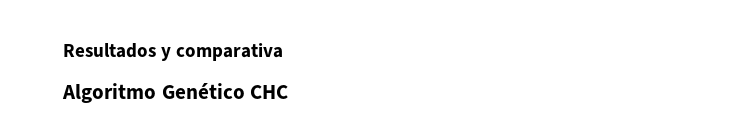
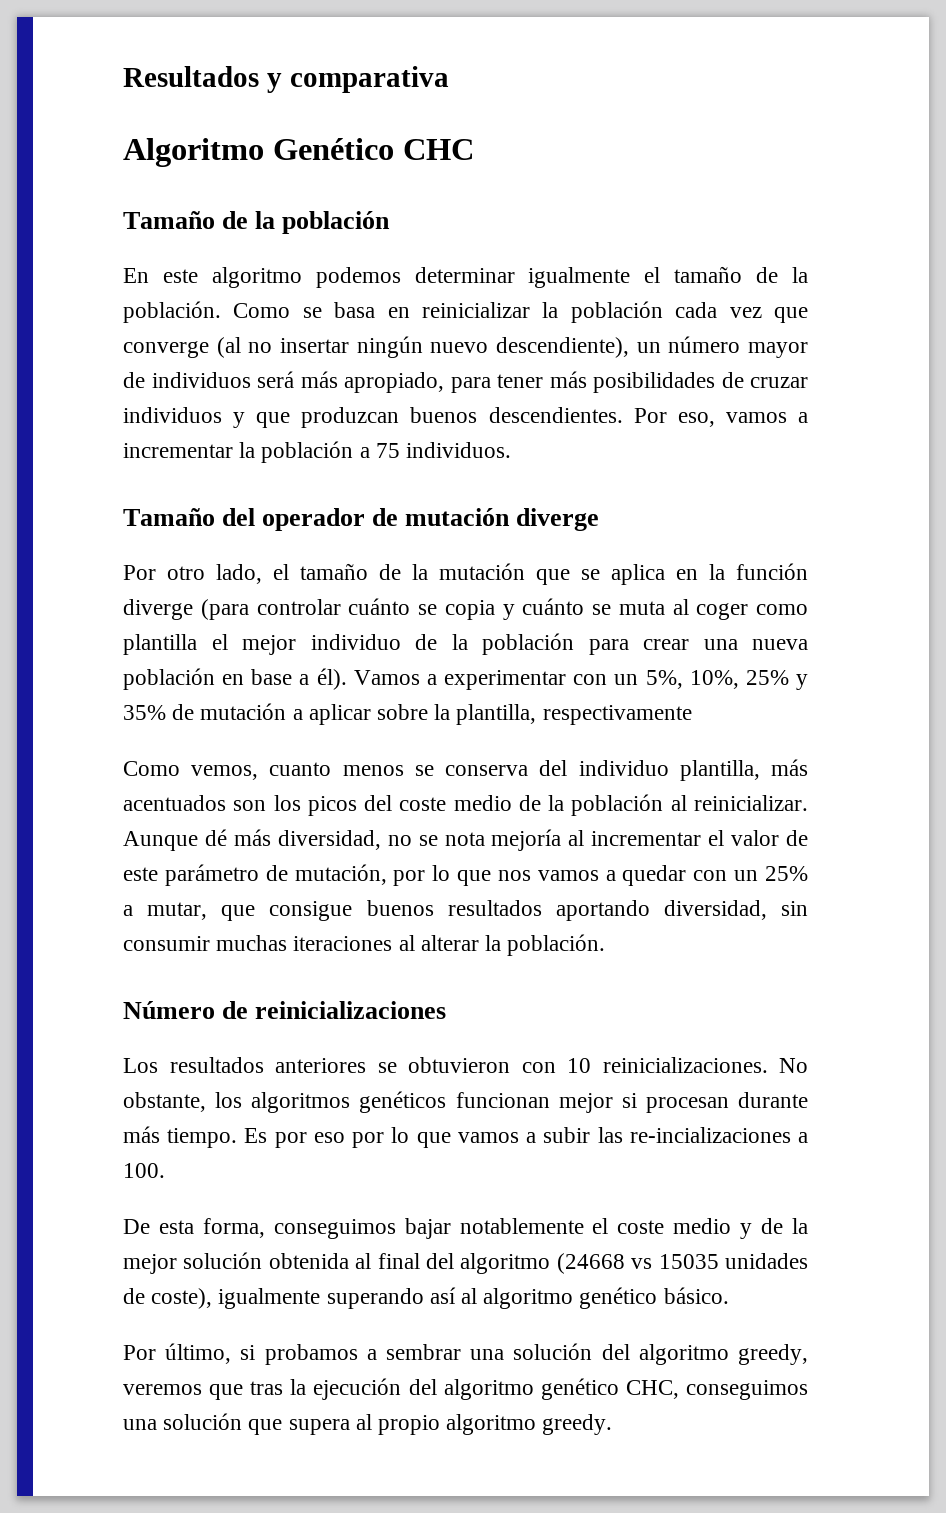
(289, 92) none -> [123,211,391,234] [123,266,808,288] [123,301,808,323] [123,336,808,358] [123,371,808,393] [123,407,808,428] [123,441,512,463] [123,508,600,531] [123,563,808,585] [123,598,808,620] [123,633,808,655] [123,668,809,690] [123,703,692,725] [123,759,808,781] [123,794,808,816] [123,829,808,851] [123,864,808,886] [123,900,808,921] [123,934,606,956] [123,1001,447,1019] [123,1057,808,1073] [123,1091,808,1113] [123,1126,808,1148] [123,1163,165,1178] [123,1218,808,1239] [123,1252,808,1274] [123,1287,729,1309] [123,1343,808,1365] [123,1378,808,1400] [123,1413,613,1435] // Tamaño de la población // En este algoritmo podemos determinar igualmente el tamaño de la población. Como se basa en reinicializar la población cada vez que converge (al no insertar ningún nuevo descendiente), un número mayor de individuos será más apropiado, para tener más posibilidades de cruzar individuos y que produzcan buenos descendientes. Por eso, vamos a incrementar la población a 75 individuos. // Tamaño del operador de mutación diverge // Por otro lado, el tamaño de la mutación que se aplica en la función diverge (para controlar cuánto se copia y cuánto se muta al coger como plantilla el mejor individuo de la población para crear una nueva población en base a él). Vamos a experimentar con un 5%, 10%, 25% y 35% de mutación a aplicar sobre la plantilla, respectivamente // Como vemos, cuanto menos se conserva del individuo plantilla, más acentuados son los picos del coste medio de la población al reinicializar. Aunque dé más diversidad, no se nota mejoría al incrementar el valor de este parámetro de mutación, por lo que nos vamos a quedar con un 25% a mutar, que consigue buenos resultados aportando diversidad, sin consumir muchas iteraciones al alterar la población. // Número de reinicializaciones // Los resultados anteriores se obtuvieron con 10 reinicializaciones. No obstante, los algoritmos genéticos funcionan mejor si procesan durante más tiempo. Es por eso por lo que vamos a subir las re-incializaciones a 100. // De esta forma, conseguimos bajar notablemente el coste medio y de la mejor solución obtenida al final del algoritmo (24668 vs 15035 unidades de coste), igualmente superando así al algoritmo genético básico. // Por último, si probamos a sembrar una solución del algoritmo greedy, veremos que tras la ejecución del algoritmo genético CHC, conseguimos una solución que supera al propio algoritmo greedy.

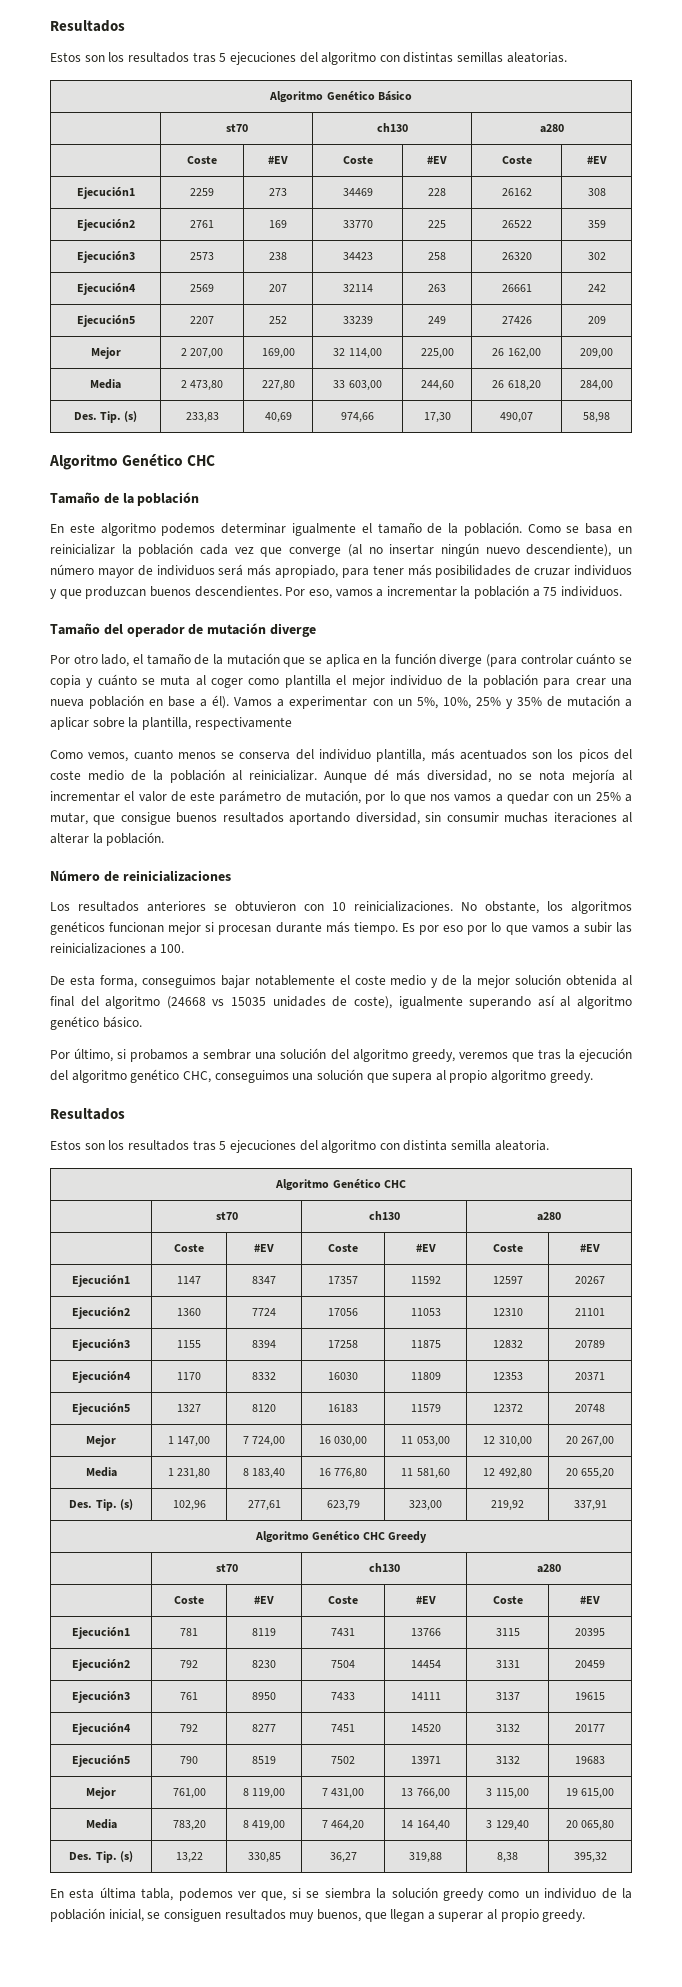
[123,66,449,93] Resultados y comparativa -> [50,20,125,32] [50,52,567,65] [269,91,412,103] [225,124,248,132] [376,123,408,132] [539,124,564,133] [187,156,217,164] [268,156,288,164] [342,156,373,164] [427,156,447,164] [501,156,532,164] [586,156,607,164] [76,187,135,199] [190,188,214,196] [269,188,287,196] [342,188,373,196] [428,188,446,196] [501,188,532,196] [587,188,606,196] [76,219,135,231] [190,220,214,228] [269,220,287,228] [342,220,373,228] [428,220,446,228] [501,220,532,228] [587,220,606,228] [76,251,135,263] [190,252,214,260] [269,252,287,260] [342,252,373,260] [428,252,446,260] [501,252,532,260] [587,252,606,260] [76,283,136,295] [190,284,214,292] [269,284,287,292] [342,284,373,292] [428,284,446,292] [501,284,532,292] [587,284,606,292] [76,315,135,327] [190,316,214,324] [269,316,287,324] [342,316,373,324] [428,316,446,324] [501,316,532,324] [587,316,606,324] [90,347,121,359] [180,348,224,359] [261,348,295,359] [333,348,382,359] [420,348,454,359] [492,348,541,359] [580,348,613,359] [90,379,121,389] [180,380,224,391] [261,380,295,391] [333,380,382,391] [420,380,454,391] [492,380,541,391] [580,380,613,391] [73,411,138,423] [185,412,219,423] [264,412,292,423] [341,412,374,423] [423,412,451,423] [500,412,533,423] [583,412,610,423] Resultados // Estos son los resultados tras 5 ejecuciones del algoritmo con distintas semillas aleatorias. // Algoritmo Genético Básico // | st70 | ch130 | a280 // | Coste | #EV | Coste | #EV | Coste | #EV // Ejecución1 | 2259 | 273 | 34469 | 228 | 26162 | 308 // Ejecución2 | 2761 | 169 | 33770 | 225 | 26522 | 359 // Ejecución3 | 2573 | 238 | 34423 | 258 | 26320 | 302 // Ejecución4 | 2569 | 207 | 32114 | 263 | 26661 | 242 // Ejecución5 | 2207 | 252 | 33239 | 249 | 27426 | 209 // Mejor | 2 207,00 | 169,00 | 32 114,00 | 225,00 | 26 162,00 | 209,00 // Media | 2 473,80 | 227,80 | 33 603,00 | 244,60 | 26 618,20 | 284,00 // Des. Tip. (s) | 233,83 | 40,69 | 974,66 | 17,30 | 490,07 | 58,98
[629,1127,791,1143] re-incializaciones -> [50,943,146,954] reinicializaciones
(613, 1424) none -> [50,1108,125,1120] [50,1140,549,1153] [275,1179,406,1191] [215,1212,238,1220] [368,1211,400,1220] [537,1212,561,1221] [174,1244,204,1252] [254,1244,274,1252] [328,1244,358,1252] [415,1244,436,1252] [492,1244,523,1252] [580,1244,600,1252] [72,1275,130,1287] [177,1276,201,1284] [252,1276,276,1284] [328,1276,358,1284] [410,1276,441,1284] [492,1276,523,1284] [575,1276,605,1284] [72,1307,130,1319] [177,1308,201,1316] [252,1308,276,1316] [328,1308,358,1316] [410,1308,441,1316] [492,1308,523,1316] [575,1308,605,1316] [72,1339,130,1351] [177,1340,201,1348] [252,1340,276,1348] [328,1340,358,1348] [410,1340,441,1348] [492,1340,523,1348] [575,1340,605,1348] [72,1371,131,1383] [177,1372,201,1380] [252,1372,276,1380] [328,1372,358,1380] [410,1372,441,1380] [492,1372,523,1380] [575,1372,605,1380] [72,1403,130,1415] [177,1404,201,1412] [252,1404,276,1412] [328,1404,358,1412] [410,1404,441,1412] [492,1404,523,1412] [575,1404,605,1412] [86,1435,116,1447] [167,1436,211,1447] [242,1436,286,1447] [318,1436,368,1447] [401,1436,450,1447] [483,1436,532,1447] [565,1436,615,1447] [85,1467,117,1477] [167,1468,211,1479] [242,1468,286,1479] [318,1468,368,1479] [401,1468,450,1479] [483,1468,532,1479] [565,1468,615,1479] [69,1499,133,1511] [172,1500,206,1511] [247,1500,281,1511] [326,1500,360,1511] [409,1500,442,1511] [491,1500,524,1511] [573,1500,607,1511] [254,1531,428,1543] [215,1564,238,1572] [368,1563,400,1572] [537,1564,561,1573] [174,1596,204,1604] [254,1596,274,1604] [328,1596,358,1604] [415,1596,436,1604] [492,1596,523,1604] [580,1596,600,1604] [72,1627,130,1639] [180,1628,198,1636] [252,1628,276,1636] [331,1628,355,1636] [410,1628,441,1636] [495,1628,520,1636] [575,1628,605,1636] [72,1659,130,1671] [180,1660,198,1668] [252,1660,276,1668] [331,1660,355,1668] [410,1660,441,1668] [495,1660,520,1668] [575,1660,605,1668] [72,1691,130,1703] [180,1692,198,1700] [252,1692,276,1700] [331,1692,355,1700] [410,1692,441,1700] [495,1692,520,1700] [575,1692,605,1700] [72,1723,131,1735] [180,1724,198,1732] [252,1724,276,1732] [331,1724,355,1732] [410,1724,441,1732] [495,1724,520,1732] [575,1724,605,1732] [72,1755,130,1767] [180,1756,198,1764] [252,1756,276,1764] [331,1756,355,1764] [410,1756,441,1764] [495,1756,520,1764] [575,1756,605,1764] [86,1787,116,1799] [172,1788,206,1799] [242,1788,286,1799] [321,1788,365,1799] [401,1788,450,1799] [486,1788,529,1799] [565,1788,615,1799] [85,1819,117,1829] [172,1820,206,1831] [242,1820,286,1831] [321,1820,365,1831] [401,1820,450,1831] [486,1820,529,1831] [565,1820,615,1831] [69,1851,133,1863] [175,1852,203,1863] [247,1852,281,1863] [329,1852,357,1863] [409,1852,442,1863] [497,1852,518,1863] [573,1852,607,1863] [50,1887,632,1901] [50,1908,586,1922] // Resultados // Estos son los resultados tras 5 ejecuciones del algoritmo con distinta semilla aleatoria. // Algoritmo Genético CHC // | st70 | ch130 | a280 // | Coste | #EV | Coste | #EV | Coste | #EV // Ejecución1 | 1147 | 8347 | 17357 | 11592 | 12597 | 20267 // Ejecución2 | 1360 | 7724 | 17056 | 11053 | 12310 | 21101 // Ejecución3 | 1155 | 8394 | 17258 | 11875 | 12832 | 20789 // Ejecución4 | 1170 | 8332 | 16030 | 11809 | 12353 | 20371 // Ejecución5 | 1327 | 8120 | 16183 | 11579 | 12372 | 20748 // Mejor | 1 147,00 | 7 724,00 | 16 030,00 | 11 053,00 | 12 310,00 | 20 267,00 // Media | 1 231,80 | 8 183,40 | 16 776,80 | 11 581,60 | 12 492,80 | 20 655,20 // Des. Tip. (s) | 102,96 | 277,61 | 623,79 | 323,00 | 219,92 | 337,91 // Algoritmo Genético CHC Greedy // | st70 | ch130 | a280 // | Coste | #EV | Coste | #EV | Coste | #EV // Ejecución1 | 781 | 8119 | 7431 | 13766 | 3115 | 20395 // Ejecución2 | 792 | 8230 | 7504 | 14454 | 3131 | 20459 // Ejecución3 | 761 | 8950 | 7433 | 14111 | 3137 | 19615 // Ejecución4 | 792 | 8277 | 7451 | 14520 | 3132 | 20177 // Ejecución5 | 790 | 8519 | 7502 | 13971 | 3132 | 19683 // Mejor | 761,00 | 8 119,00 | 7 431,00 | 13 766,00 | 3 115,00 | 19 615,00 // Media | 783,20 | 8 419,00 | 7 464,20 | 14 164,40 | 3 129,40 | 20 065,80 // Des. Tip. (s) | 13,22 | 330,85 | 36,27 | 319,88 | 8,38 | 395,32 // En esta última tabla, podemos ver que, si se siembra la solución greedy como un individuo de la población inicial, se consiguen resultados muy buenos, que llegan a superar al propio greedy.

